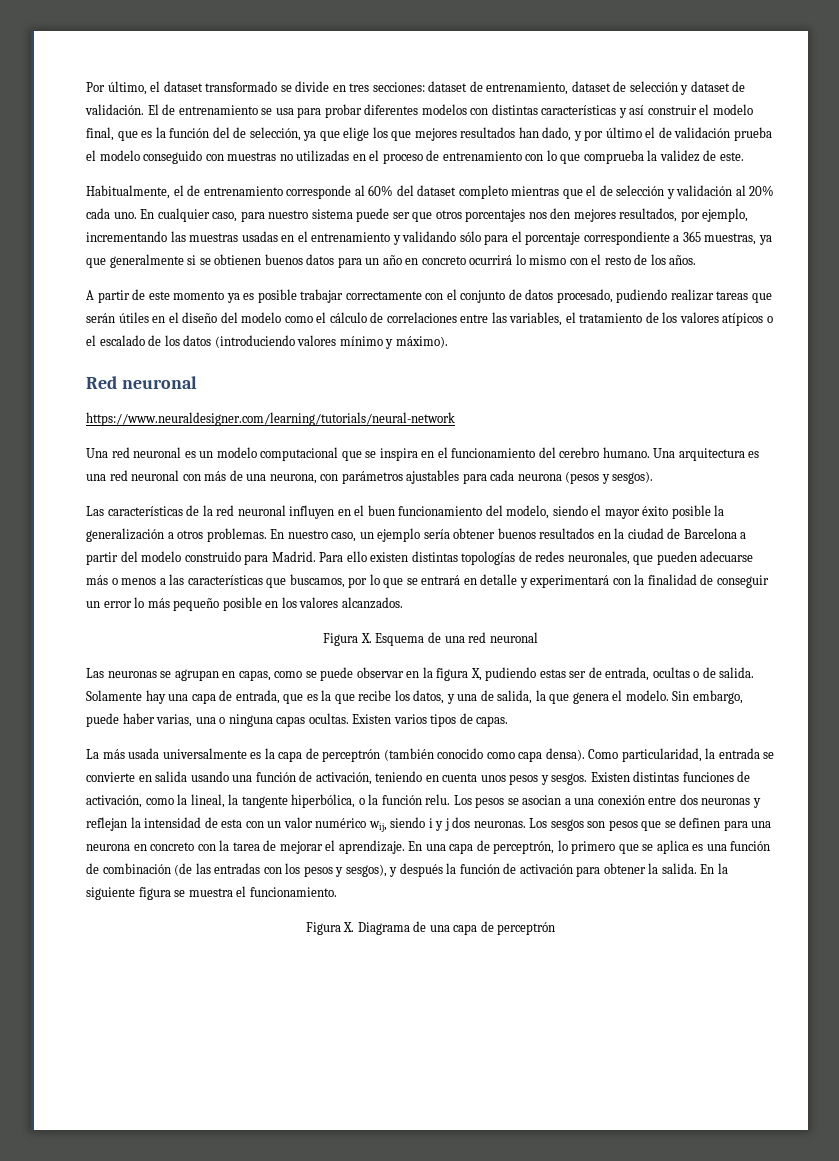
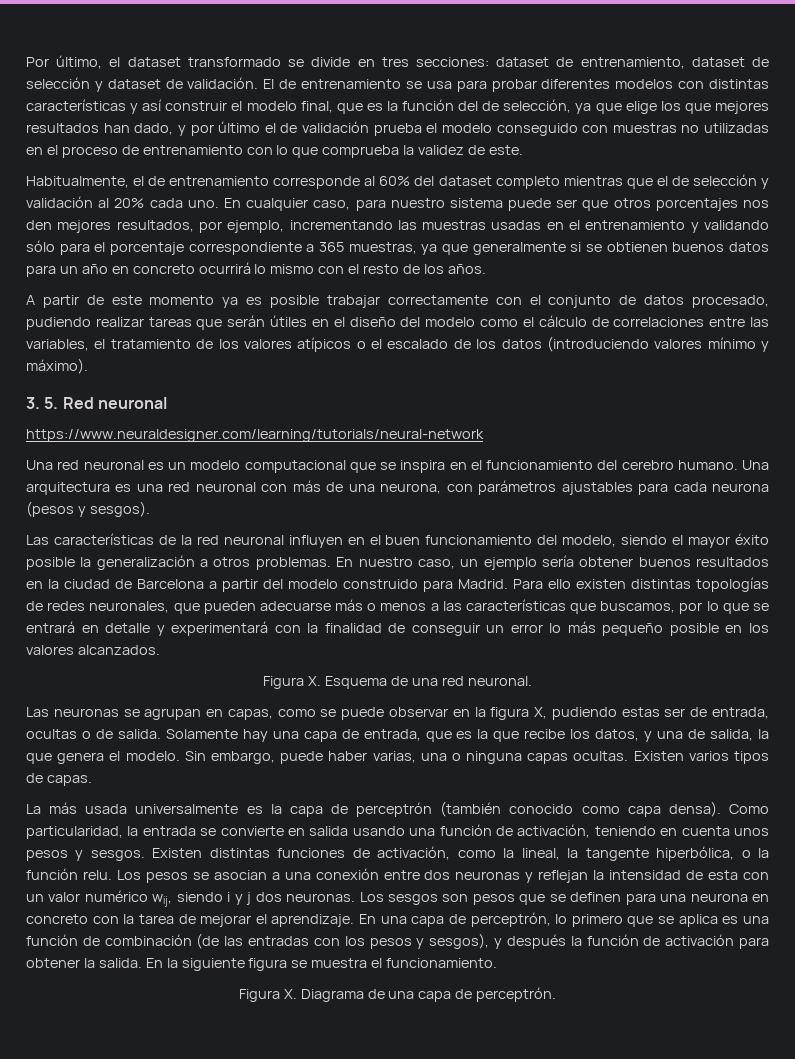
(448, 342) none -> [26,397,59,409] 3. 5.
[489,632,538,643] neuronal -> [467,676,532,686] neuronal.
[497,922,556,935] perceptrón -> [476,987,557,1002] perceptrón.

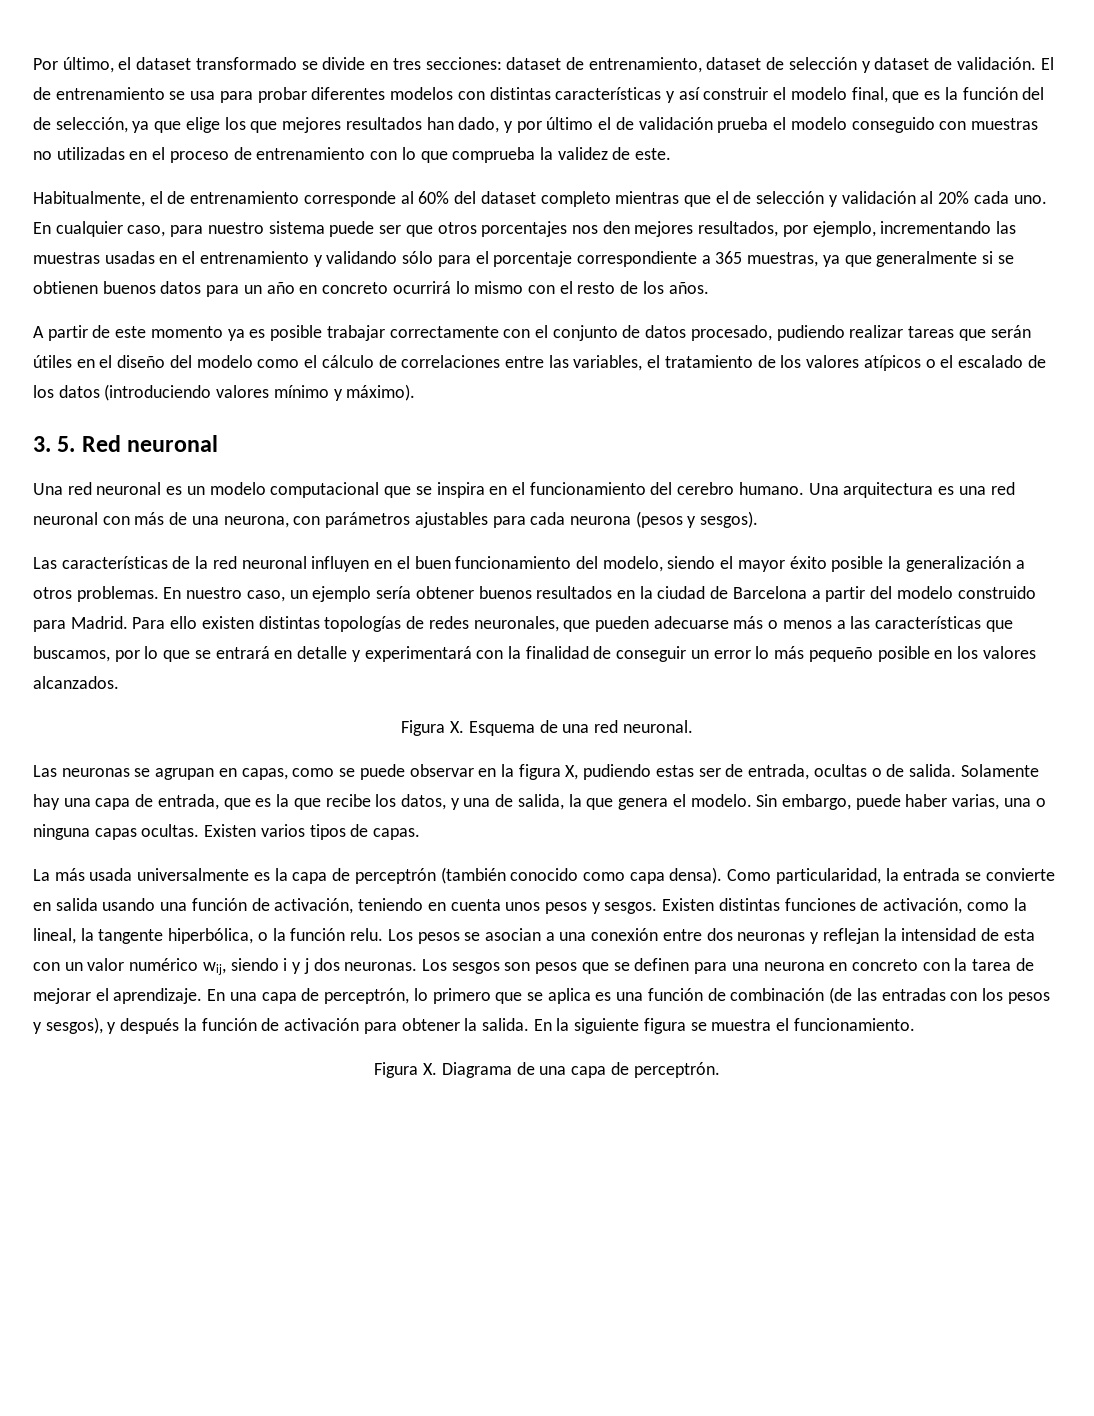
[26,429,484,442] // https://www.neuraldesigner.com/learning/tutorials/neural-network -> (219, 443) none

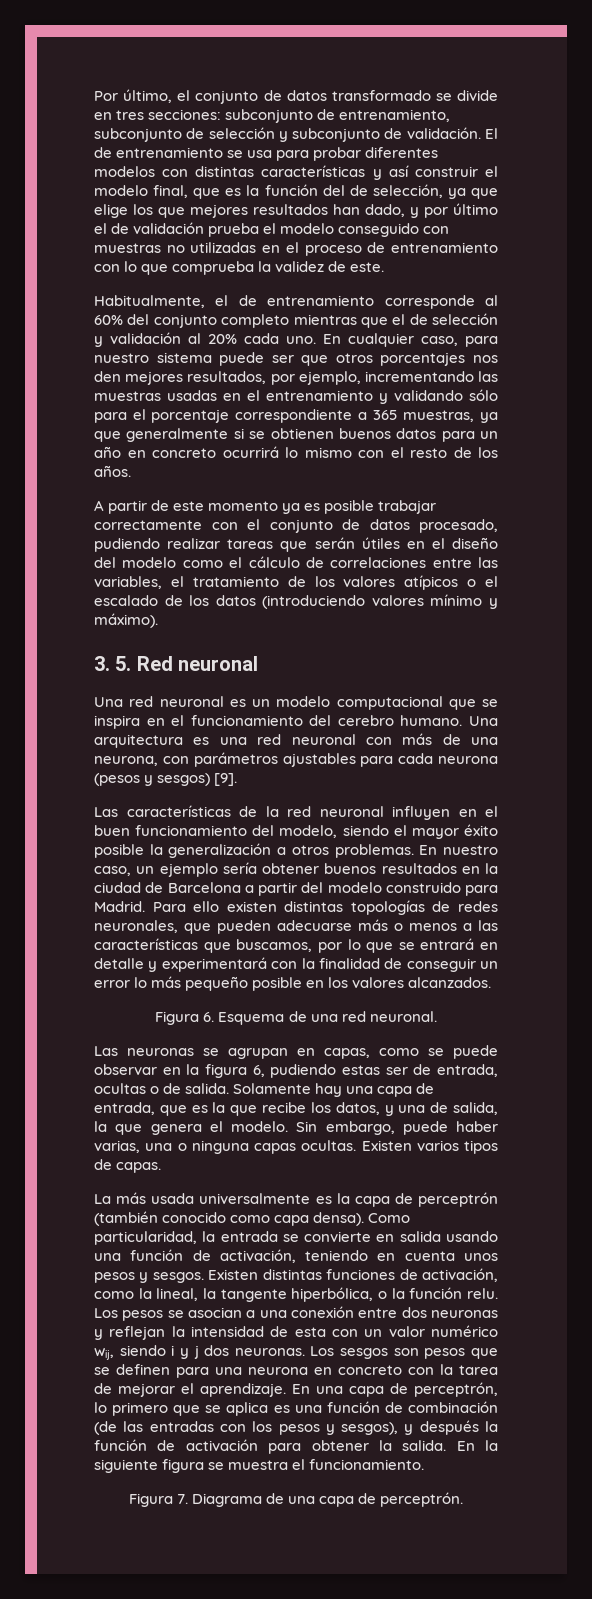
[136,57,192,70] dataset -> [195,90,327,104] conjunto de datos
[506,57,562,70] dataset -> [225,109,314,123] subconjunto
[706,57,930,73] dataset de selección y dataset -> [94,127,381,142] subconjunto de selección y subconjunto
[480,191,536,204] dataset -> [153,314,217,328] conjunto
[700,511,759,528] sesgos). -> [157,773,238,786] sesgos) [9].
[450,721,465,733] X. -> [203,1012,215,1022] 6.
[565,765,579,780] X, -> [252,1065,265,1077] 6,
[423,1063,438,1075] X. -> [176,1494,188,1504] 7.

